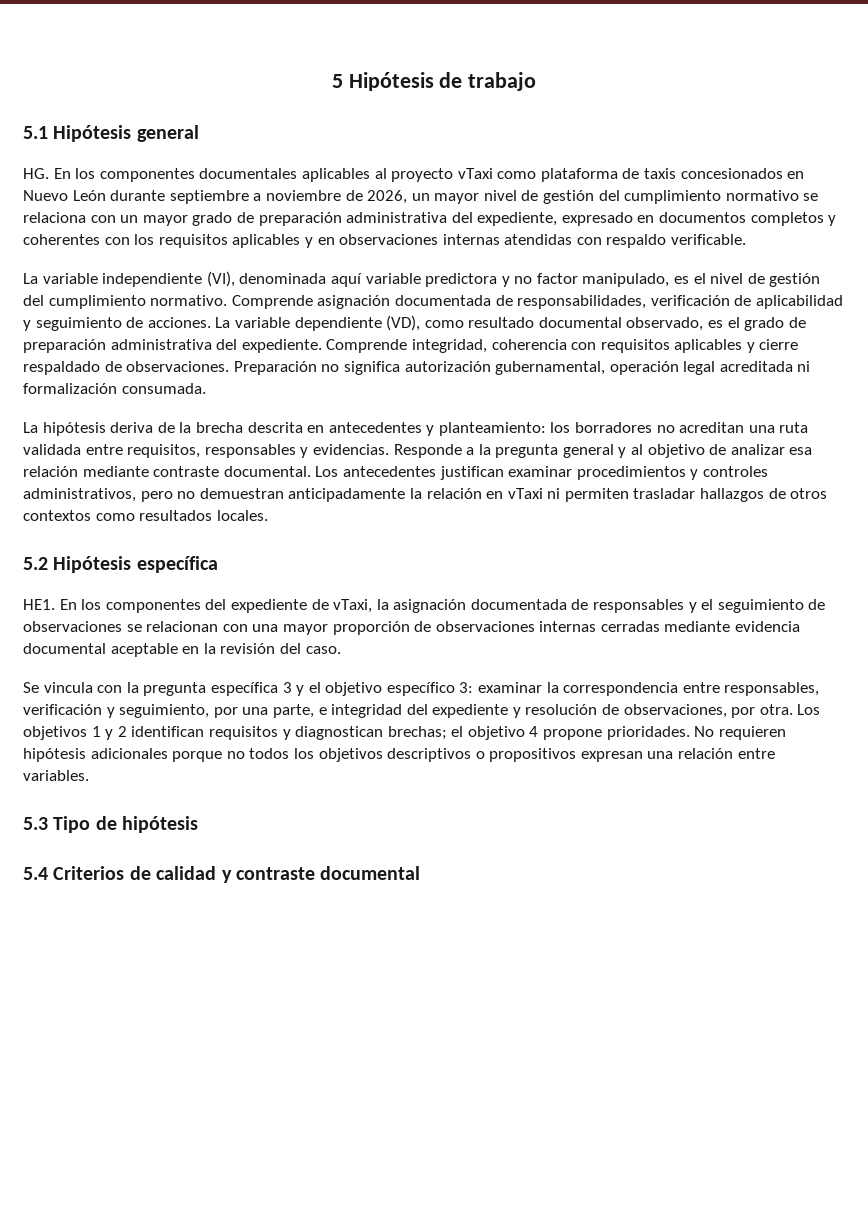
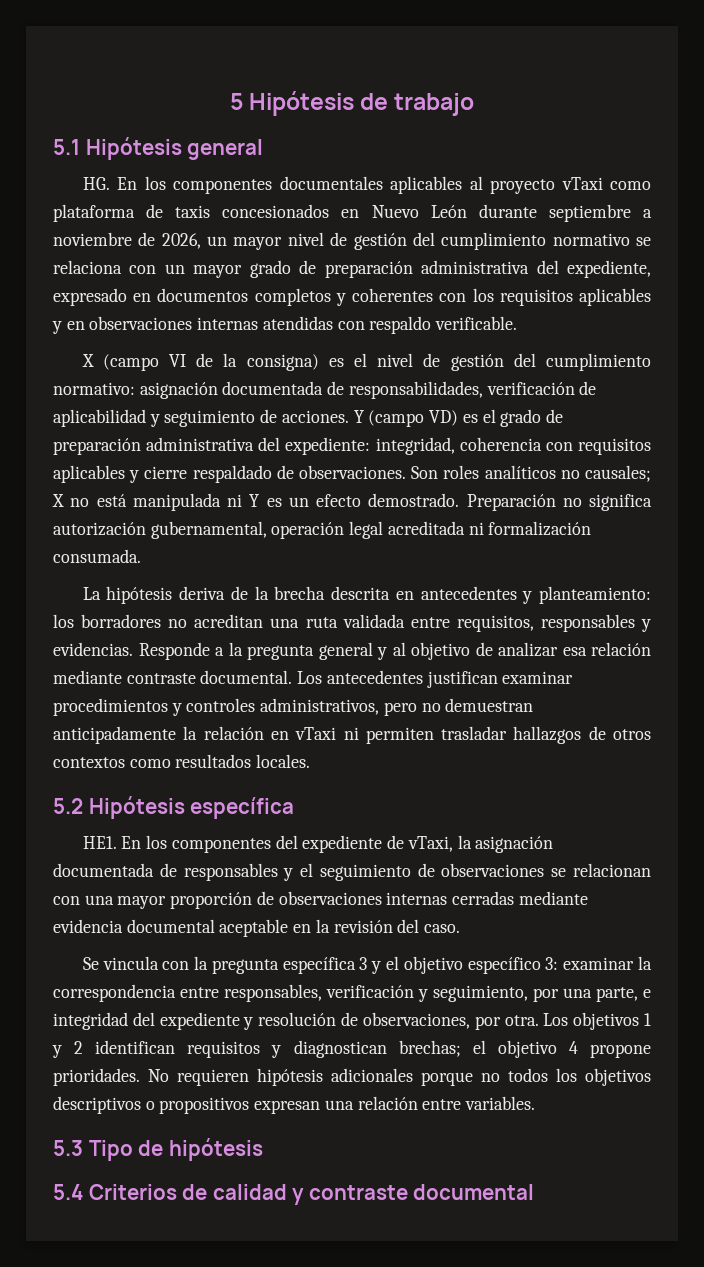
[23,271,670,287] La variable independiente (VI), denominada aquí variable predictora y no factor manipulado, -> [81,353,319,371] X (campo VI de la consigna)
[150,295,313,309] normativo. Comprende -> [53,382,135,395] normativo:
[215,315,704,331] La variable dependiente (VD), como resultado documental observado, -> [353,410,459,427] Y (campo VD)
[241,339,408,353] expediente. Comprende -> [285,437,371,455] expediente:
(230, 366) none -> [411,465,651,482] [52,493,460,511] Son roles analíticos no causales; X no está manipulada ni Y es un efecto demostrado.

